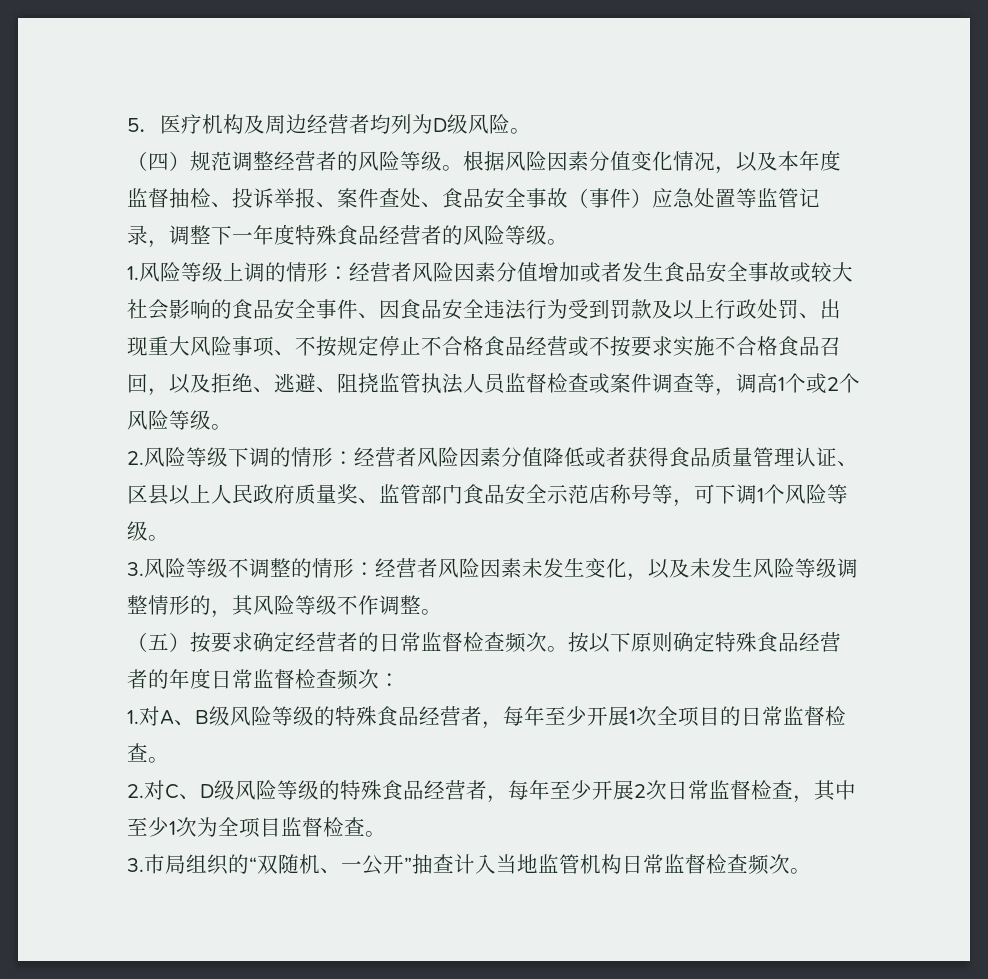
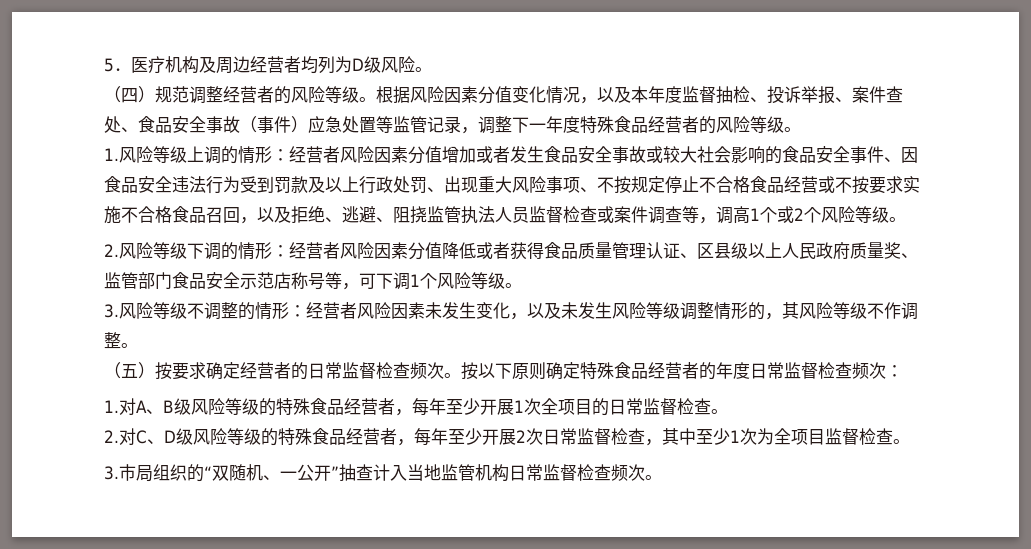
(169, 494) none -> [731,242,748,259] 级

